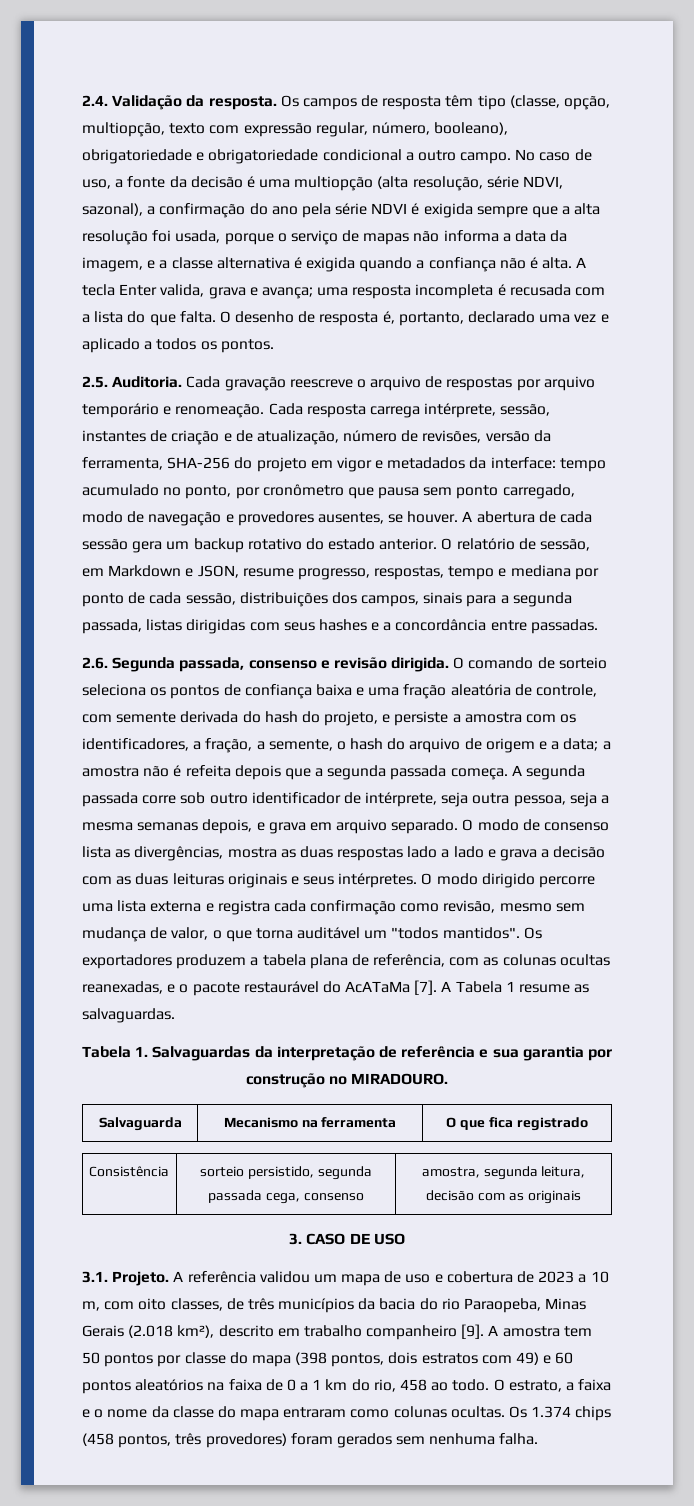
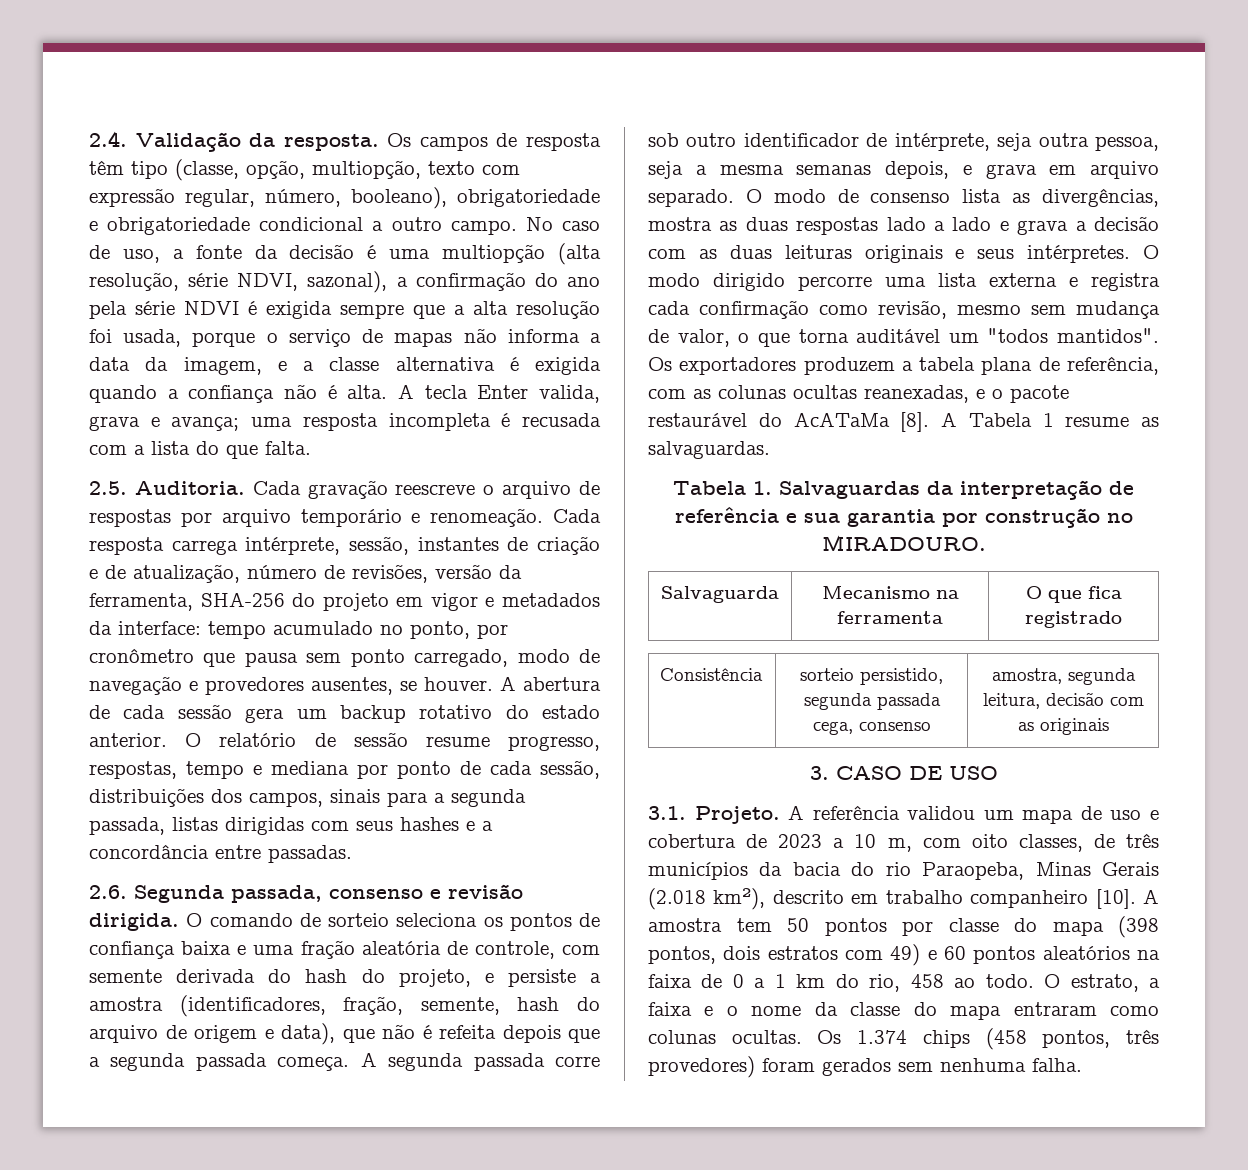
[219,311,609,326] [82,338,274,353] O desenho de resposta é, portanto, declarado uma vez e aplicado a todos os pontos. -> (311, 448) none
[540,538,591,551] [82,565,239,578] sessão, em Markdown e JSON, -> [353,732,408,747] sessão
[526,714,577,723] [82,738,346,753] com os identificadores, a fração, a semente, o -> [179,995,500,1017] (identificadores, fração, semente,
[551,738,611,751] [82,766,139,777] a data; a amostra -> [281,1023,375,1045] data), que
[414,980,438,995] [7]. -> [900,412,930,432] [8].
[461,1324,485,1339] [9]. -> [1095,889,1136,909] [10].

